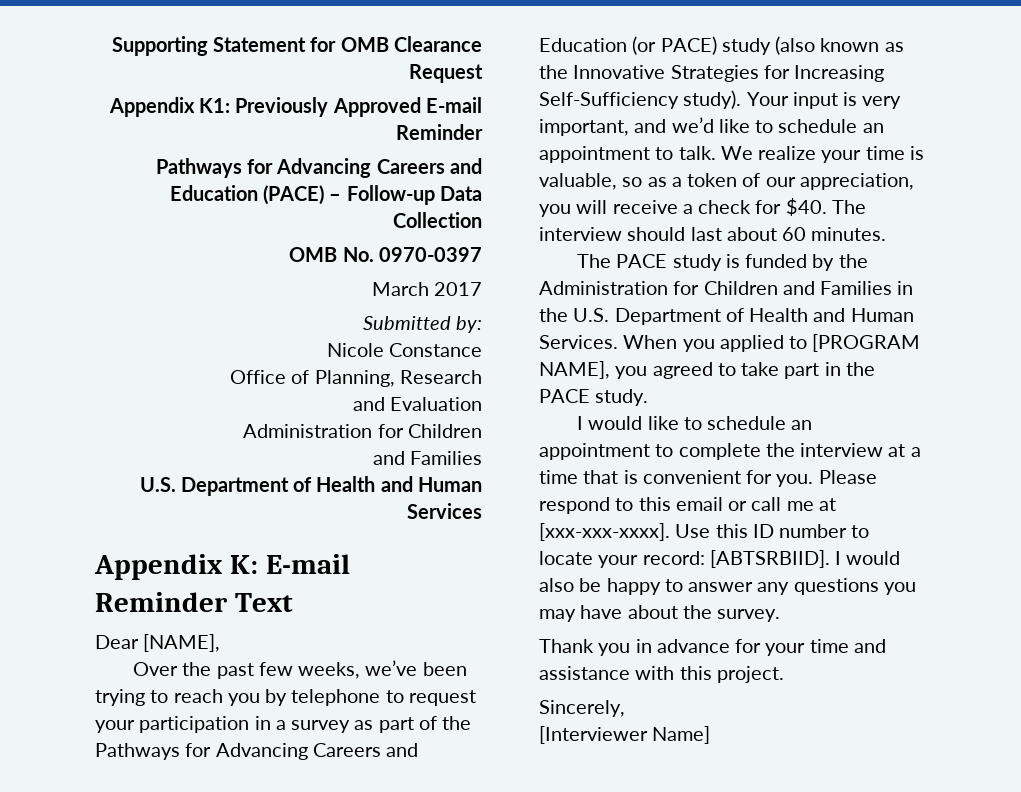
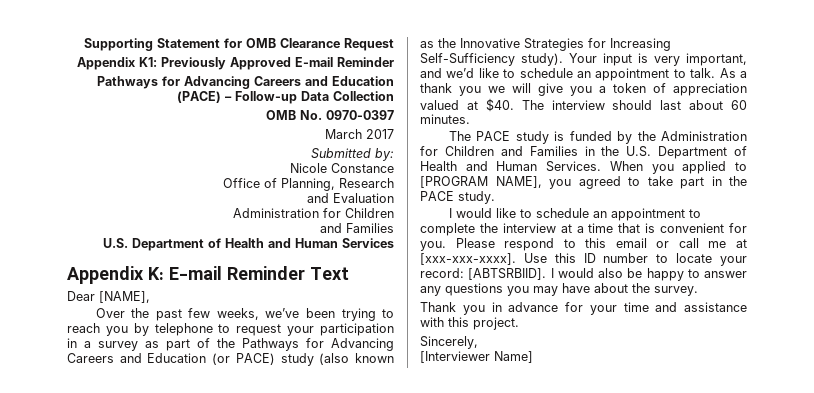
[720,146,924,163] [539,173,914,190] [539,200,782,217] We realize your time is valuable, so as a token of our appreciation, you will receive a check for -> [719,68,747,78] [420,83,747,96] [420,100,478,110] As a thank you we will give you a token of appreciation valued at

